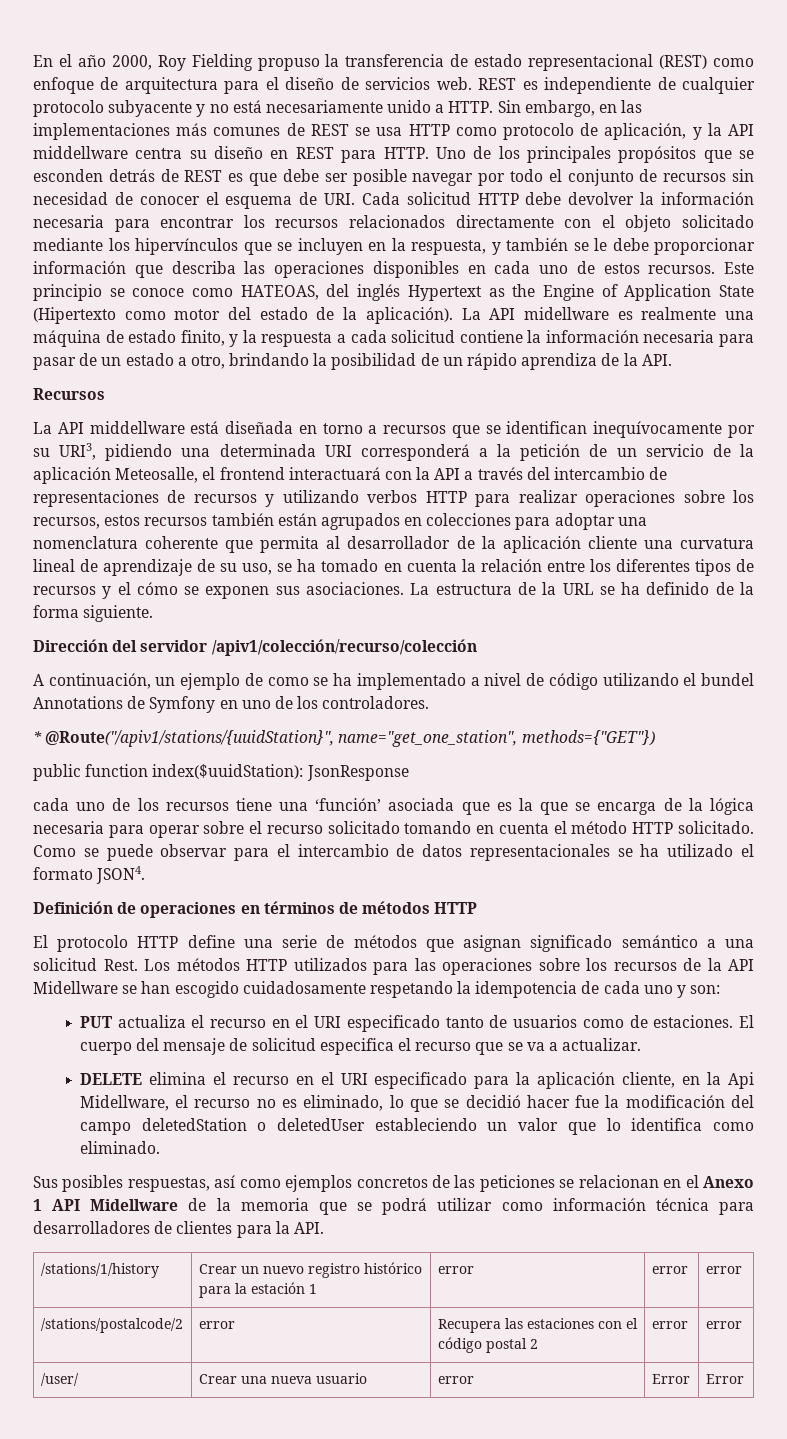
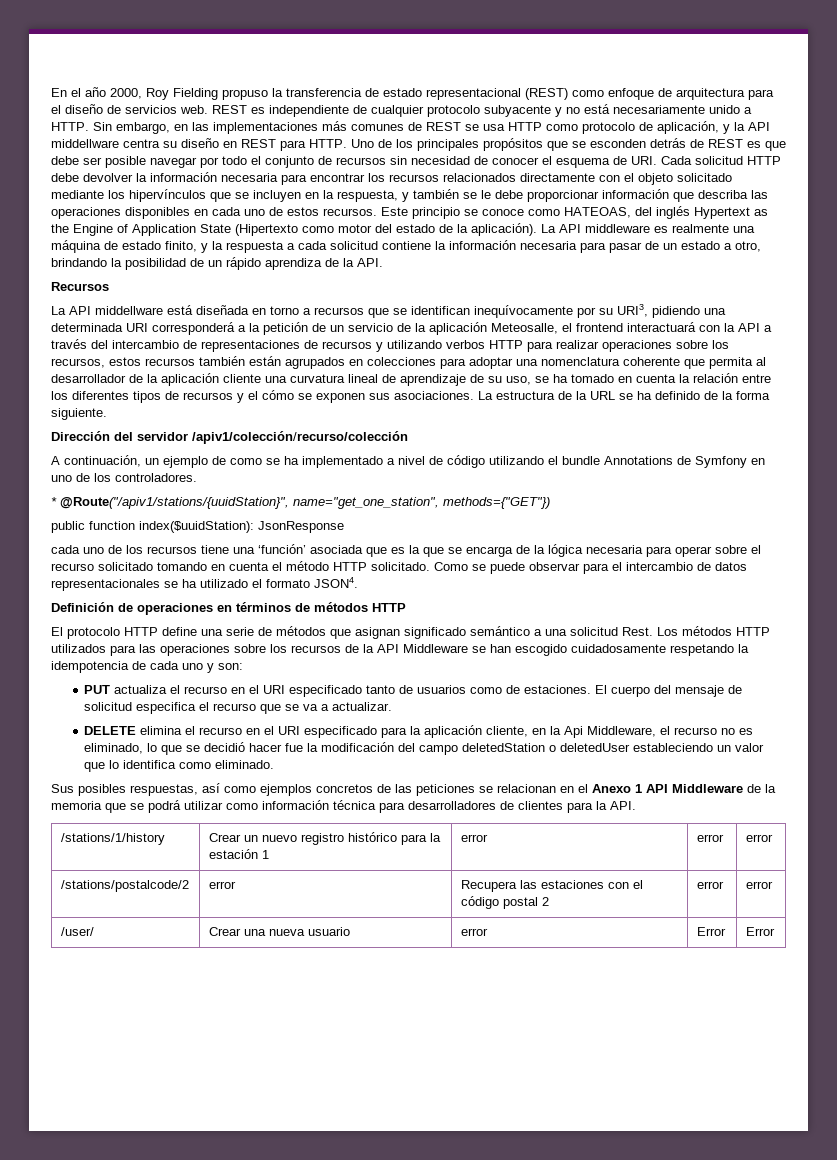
[523,307,609,320] midellware -> [585,224,650,233] middleware
[701,673,755,686] bundel -> [562,456,600,465] bundle
[33,981,118,994] Midellware -> [403,644,468,653] Middleware
[79,1095,169,1111] Midellware, -> [587,726,657,737] Middleware,
[90,1199,179,1211] Midellware -> [672,784,743,793] Middleware

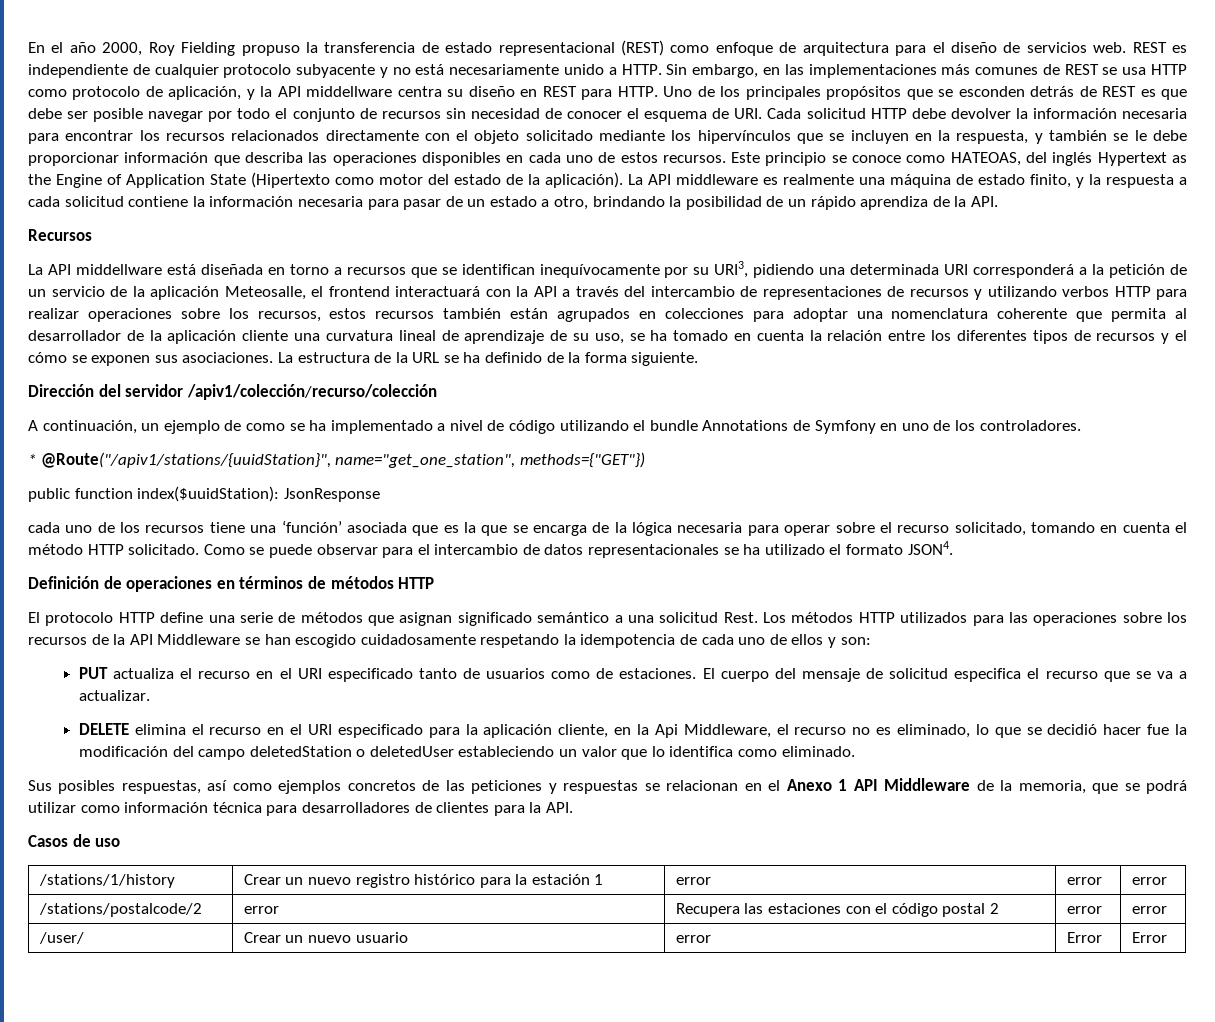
[98,562,153,571] solicitado -> [954,522,1026,536] solicitado,
(203, 666) none -> [769,634,824,645] de ellos
(475, 790) none -> [548,780,639,794] y respuestas
[51,801,102,810] memoria -> [1018,780,1086,794] memoria,
(636, 805) none -> [28,834,121,847] // Casos de uso
[243,929,305,936] una nueva -> [285,935,351,943] un nuevo

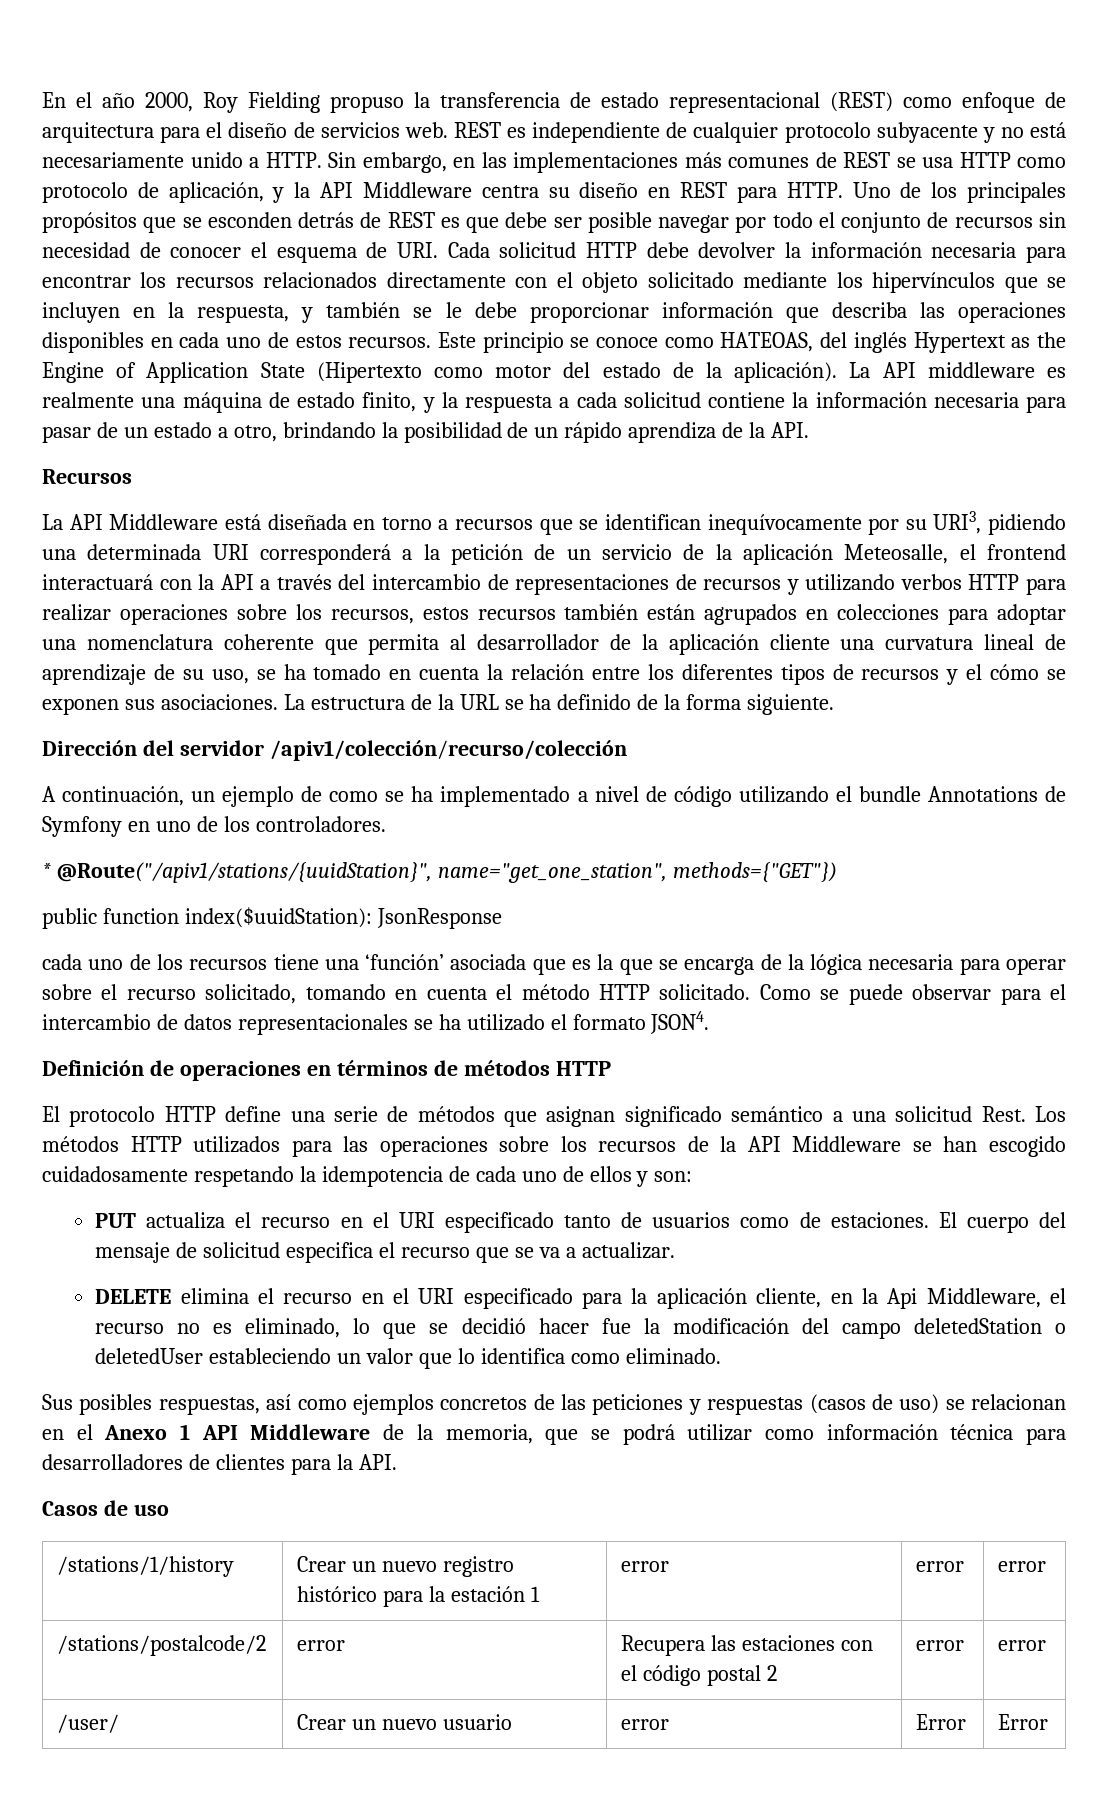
[306,86,393,97] middellware -> [362,182,472,198] Middleware
[75,264,162,275] middellware -> [109,514,219,530] Middleware
(639, 787) none -> [809,1394,940,1414] (casos de uso)

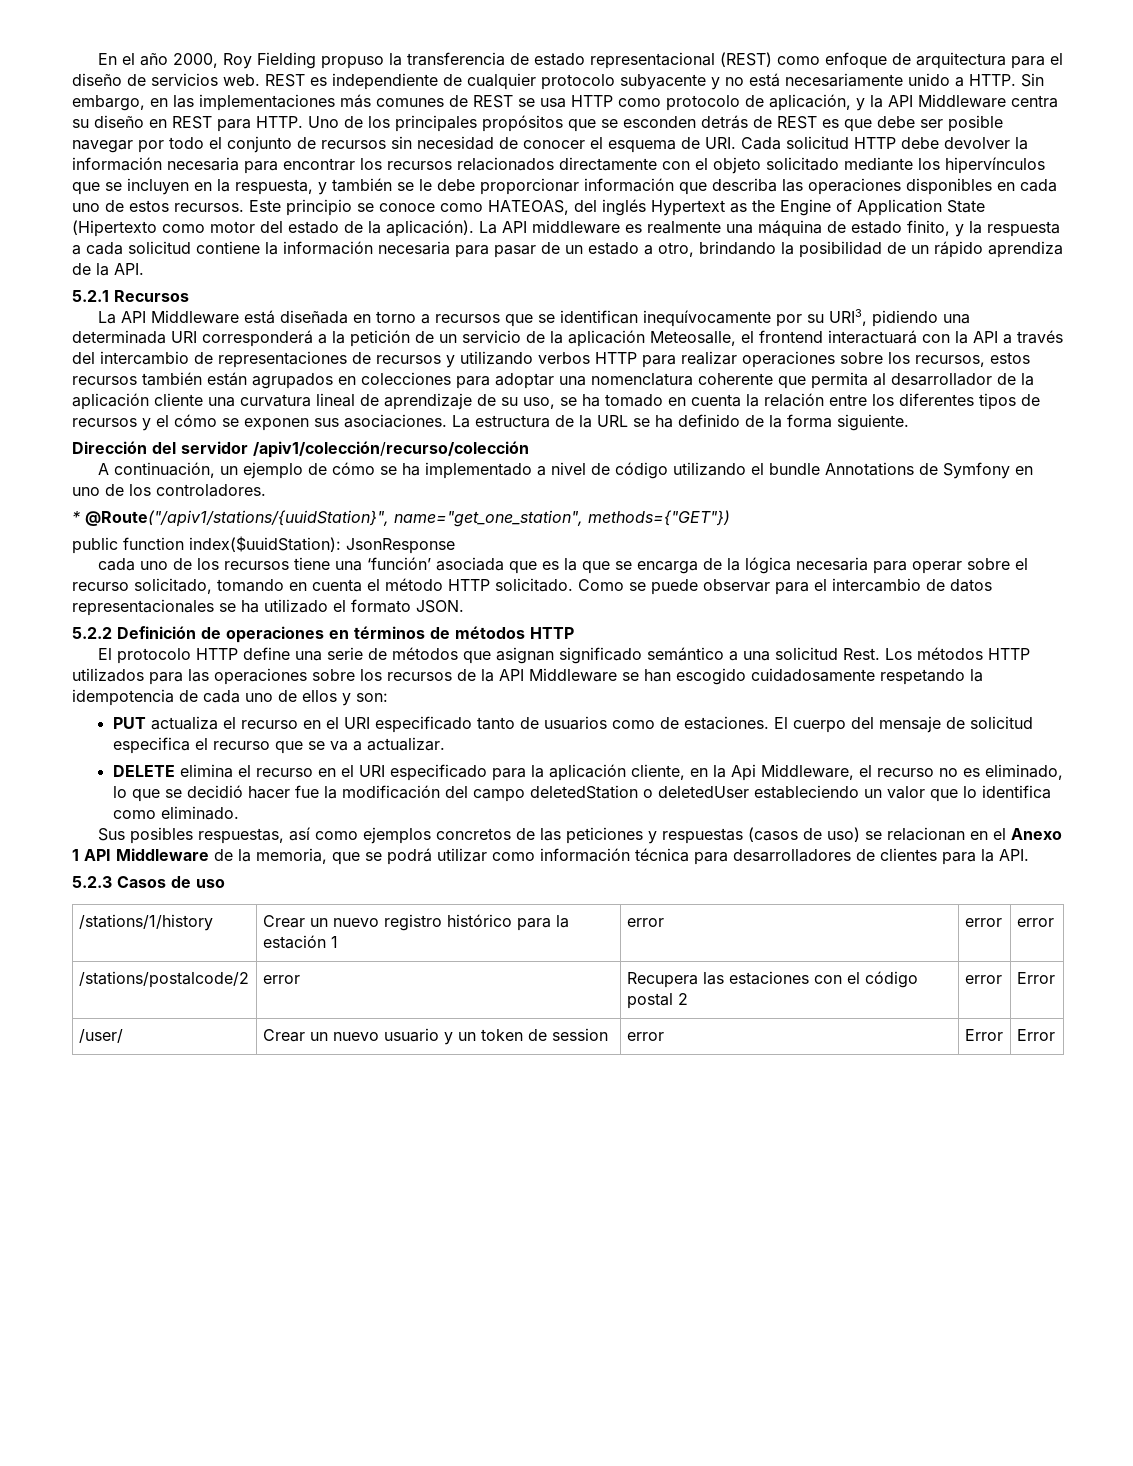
(810, 430) none -> [72,290,109,302] 5.2.1
[329,791,379,802] como -> [332,462,376,475] cómo
[650,1011,710,1034] JSON4. // -> [416,600,464,613] [72,627,112,639] JSON. // 5.2.2
(397, 1462) none -> [72,876,112,888] 5.2.3
[998,1640,1047,1651] error -> [1016,972,1055,984] Error
(513, 1722) none -> [443,1028,608,1045] y un token de session

